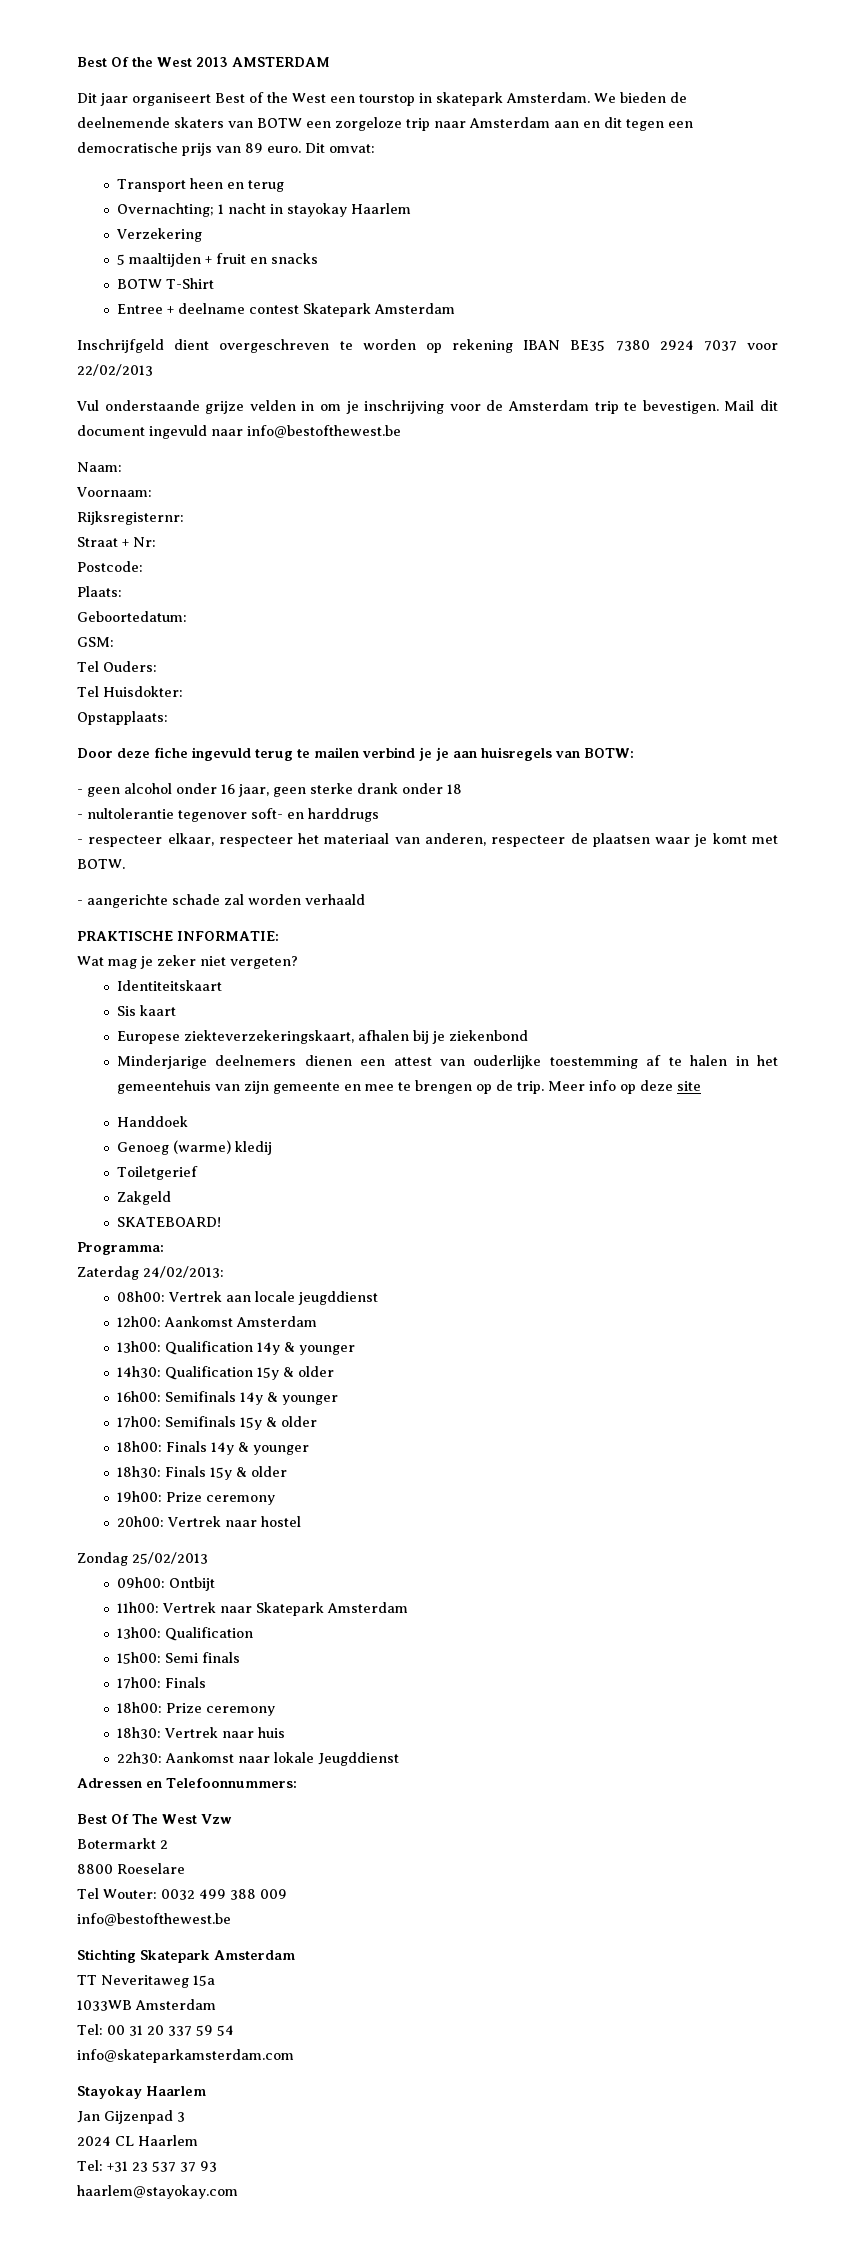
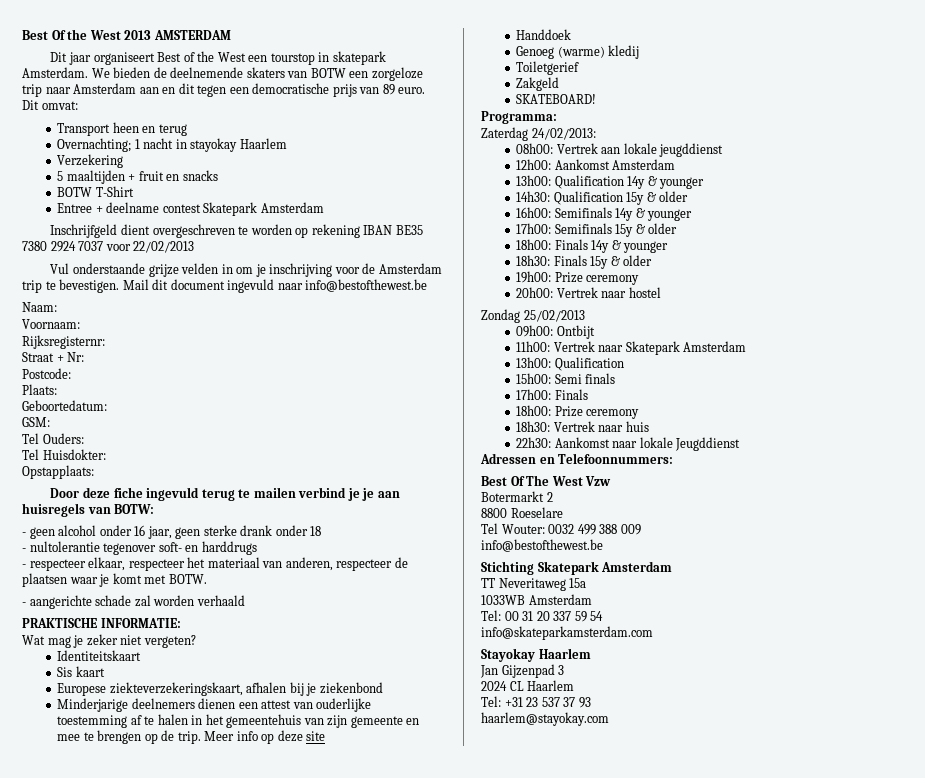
[254,1291,295,1302] locale -> [623,143,657,154] lokale

